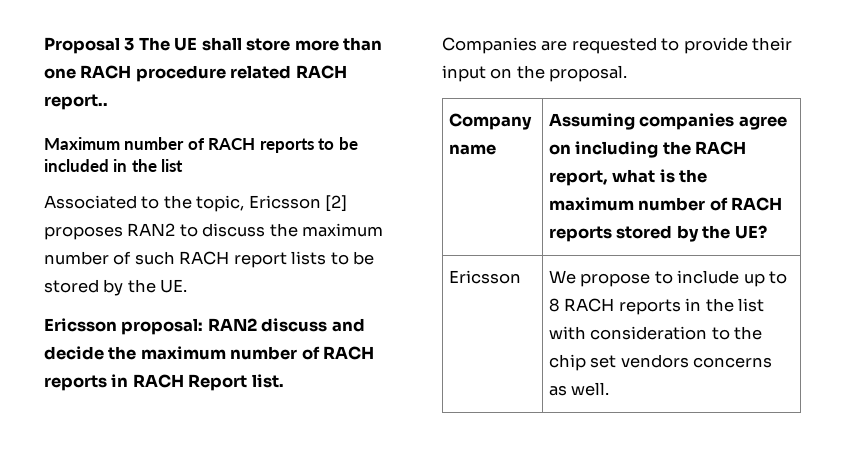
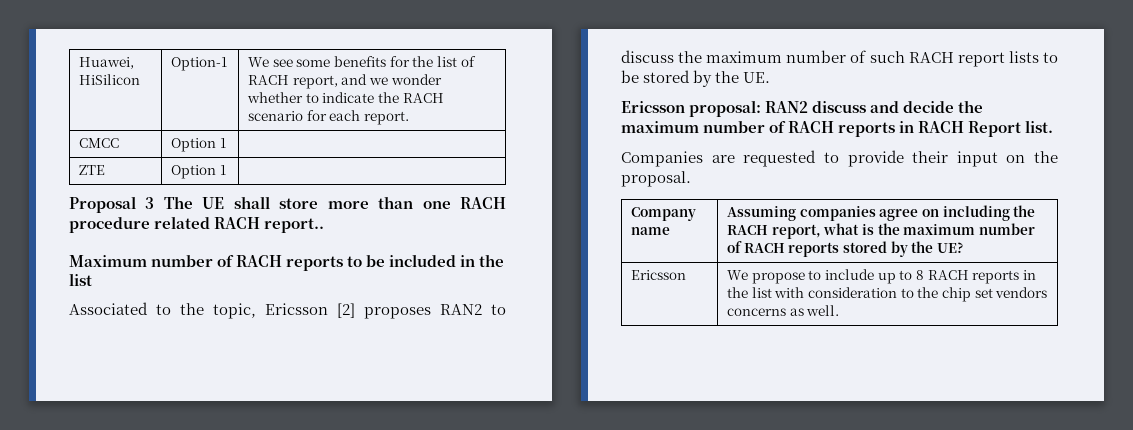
(44, 45) none -> [79,57,135,69] [79,74,141,85] [171,57,228,71] [248,56,476,67] [248,74,442,89] [247,92,444,103] [248,110,410,125] [79,138,120,148] [171,138,226,152] [79,165,106,175] [171,165,226,179] Huawei, HiSilicon | Option-1 | We see some benefits for the list of RACH report, and we wonder whether to indicate the RACH scenario for each report. // CMCC | Option 1 | // ZTE | Option 1 | //

